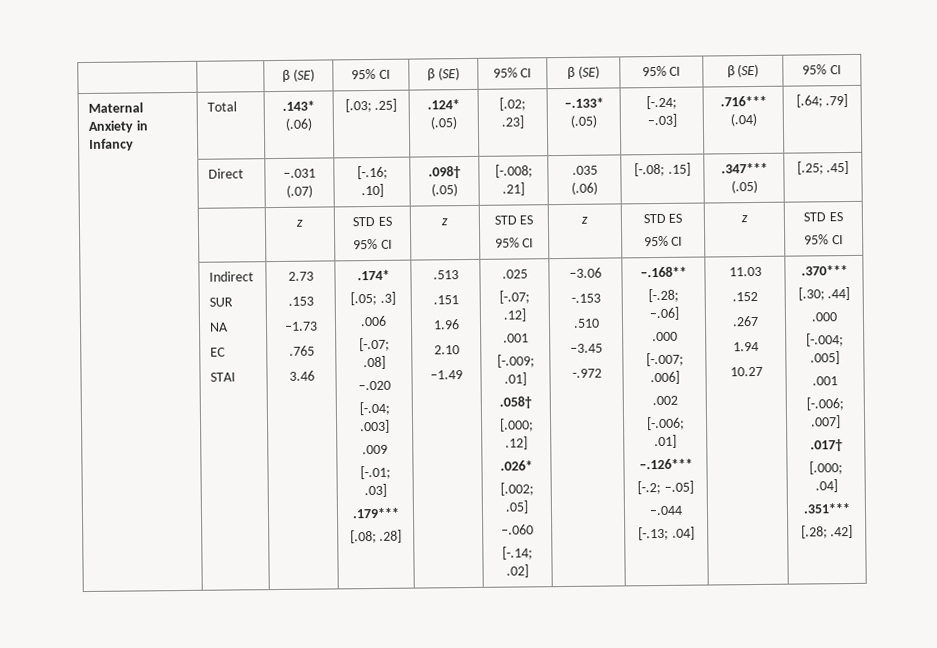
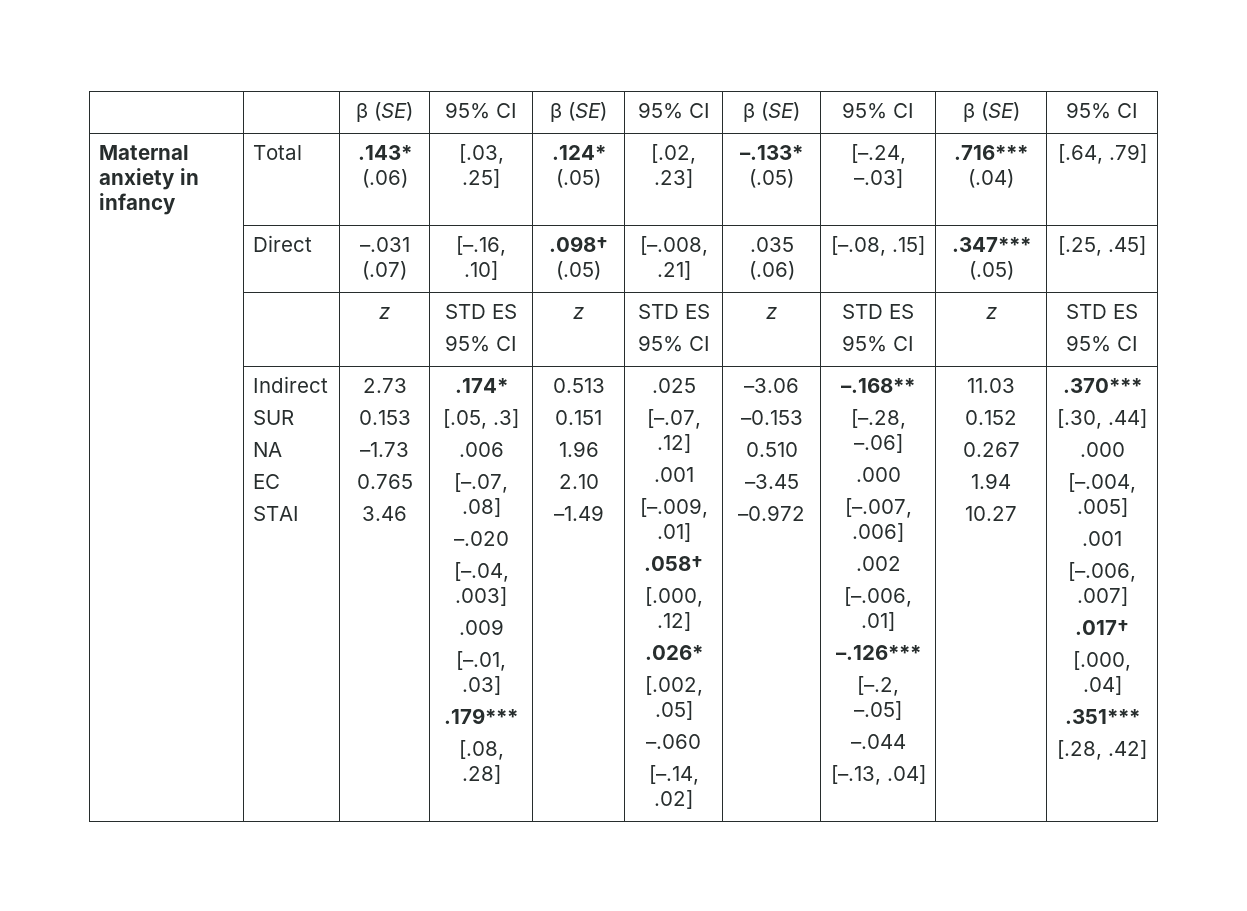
[88,120,149,133] [89,138,135,151] Anxiety in Infancy -> [99,168,200,190] [99,193,177,215] anxiety in infancy
[344,99,372,113] [.03; -> [458,144,504,164] [.03,
[499,97,526,111] [.02; -> [651,144,696,164] [.02,
[646,95,677,110] [-.24; -> [850,144,906,164] [–.24,
[795,94,823,108] [.64; -> [1057,144,1103,164] [.64,
[356,165,388,180] [-.16; -> [456,236,506,256] [–.16,
[494,164,533,178] [-.008; -> [639,236,708,256] [–.008,
[634,162,666,177] [-.08; -> [831,236,886,256] [–.08,
[796,161,824,175] [.25; -> [1058,236,1102,256] [.25,
[287,296,314,306] .153 -> [358,410,411,425] 0.153
[288,345,315,356] .765 -> [356,474,413,489] 0.765
[350,291,378,306] [.05; -> [443,409,487,429] [.05,
[358,337,390,352] [-.07; -> [454,473,508,493] [–.07,
[358,401,390,416] [-.04; -> [453,562,509,582] [–.04,
[359,465,391,480] [-.01; -> [456,651,506,671] [–.01,
[349,529,377,544] [.08; -> [458,740,504,760] [.08,
[432,270,459,280] [432,295,459,305] .513 // .151 -> [552,378,605,393] [555,410,602,425] 0.513 // 0.151
[499,290,530,304] [-.07; -> [646,409,701,429] [–.07,
[496,354,535,368] [-.009; -> [639,498,708,518] [–.009,
[498,418,534,432] [.000; -> [644,587,703,607] [.000,
[499,482,534,496] [.002; -> [644,676,703,696] [.002,
[502,546,533,560] [-.14; -> [648,765,699,785] [–.14,
[570,293,601,303] [572,318,600,328] -.153 // .510 -> [740,410,803,425] [745,442,798,457] –0.153 // 0.510
[571,368,602,378] -.972 -> [738,505,805,521] –0.972
[648,288,679,303] [-.28; -> [850,409,906,429] [–.28,
[645,352,684,367] [-.007; -> [844,498,912,518] [–.007,
[645,416,685,431] [-.006; -> [844,587,912,607] [–.006,
[637,480,662,495] [-.2; -> [857,676,899,696] [–.2,
[638,526,670,541] [-.13; -> [830,765,881,785] [–.13,
[732,291,758,302] [732,315,759,327] .152 // .267 -> [965,410,1017,425] [962,442,1020,457] 0.152 // 0.267
[797,287,825,301] [.30; -> [1057,409,1102,429] [.30,
[806,333,844,347] [-.004; -> [1068,473,1136,493] [–.004,
[806,397,844,411] [-.006; -> [1068,562,1136,582] [–.006,
[809,461,843,475] [.000; -> [1073,651,1131,671] [.000,
[800,525,828,539] [.28; -> [1057,740,1102,760] [.28,

